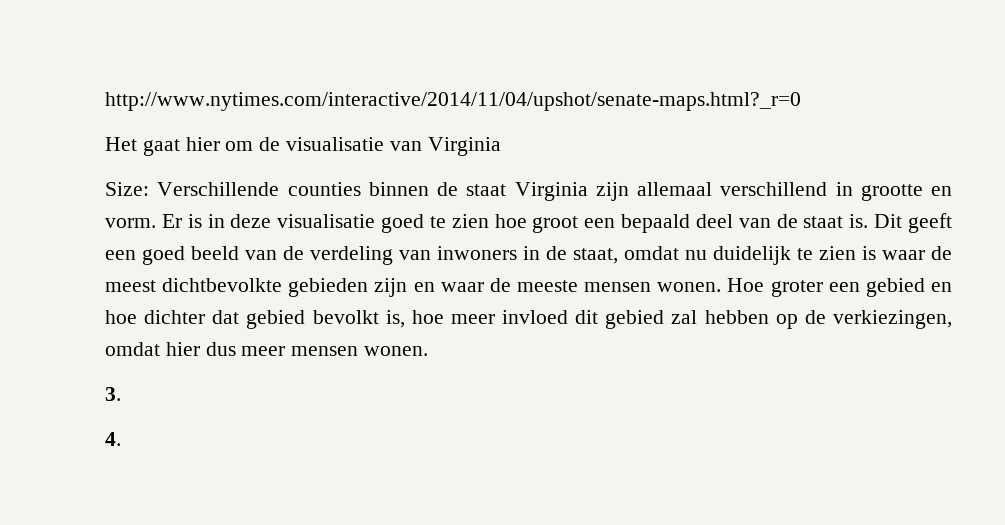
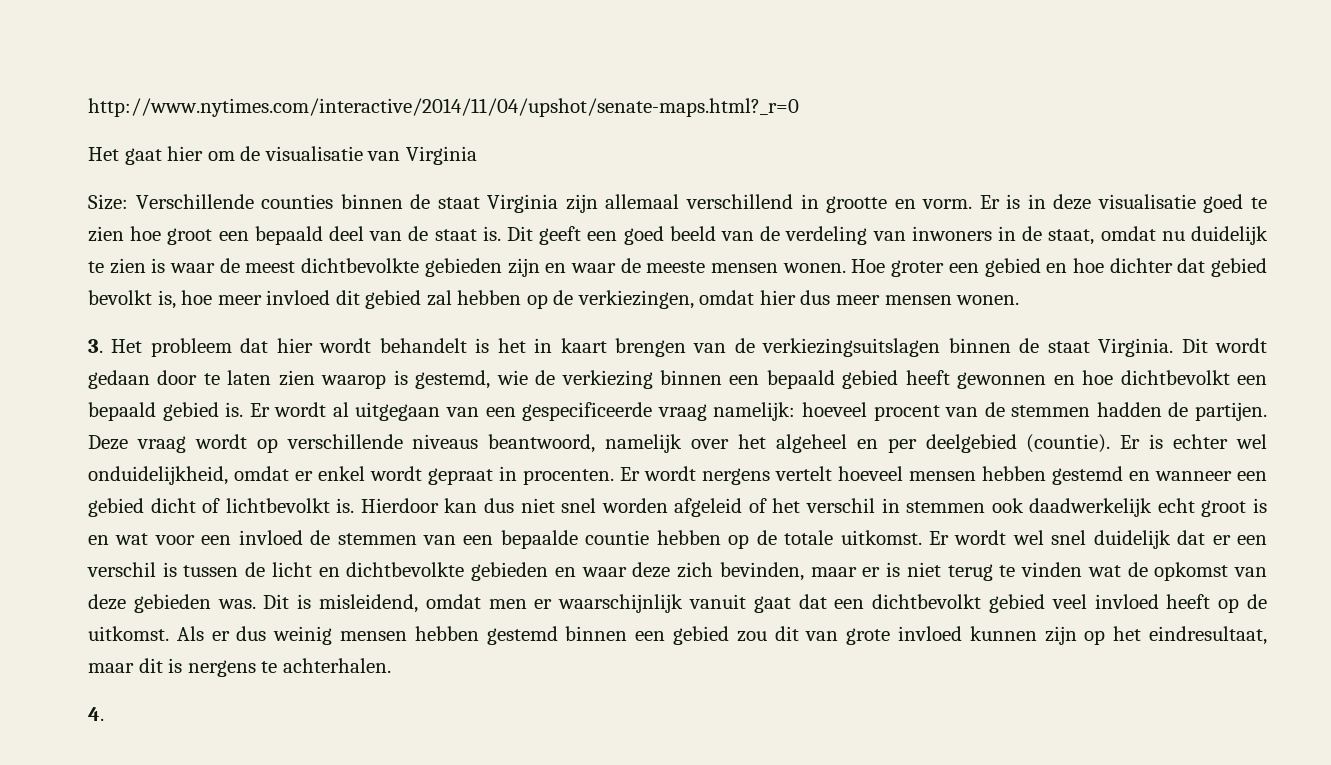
(121, 394) none -> [111,338,1268,357] [88,370,1268,389] [88,402,1267,421] [88,434,1268,453] [88,466,1267,485] [88,498,1268,517] [88,530,1268,549] [87,562,1267,581] [88,594,1267,613] [88,626,1267,645] [88,658,391,677] Het probleem dat hier wordt behandelt is het in kaart brengen van de verkiezingsuitslagen binnen de staat Virginia. Dit wordt gedaan door te laten zien waarop is gestemd, wie de verkiezing binnen een bepaald gebied heeft gewonnen en hoe dichtbevolkt een bepaald gebied is. Er wordt al uitgegaan van een gespecificeerde vraag namelijk: hoeveel procent van de stemmen hadden de partijen. Deze vraag wordt op verschillende niveaus beantwoord, namelijk over het algeheel en per deelgebied (countie). Er is echter wel onduidelijkheid, omdat er enkel wordt gepraat in procenten. Er wordt nergens vertelt hoeveel mensen hebben gestemd en wanneer een gebied dicht of lichtbevolkt is. Hierdoor kan dus niet snel worden afgeleid of het verschil in stemmen ook daadwerkelijk echt groot is en wat voor een invloed de stemmen van een bepaalde countie hebben op de totale uitkomst. Er wordt wel snel duidelijk dat er een verschil is tussen de licht en dichtbevolkte gebieden en waar deze zich bevinden, maar er is niet terug te vinden wat de opkomst van deze gebieden was. Dit is misleidend, omdat men er waarschijnlijk vanuit gaat dat een dichtbevolkt gebied veel invloed heeft op de uitkomst. Als er dus weinig mensen hebben gestemd binnen een gebied zou dit van grote invloed kunnen zijn op het eindresultaat, maar dit is nergens te achterhalen.

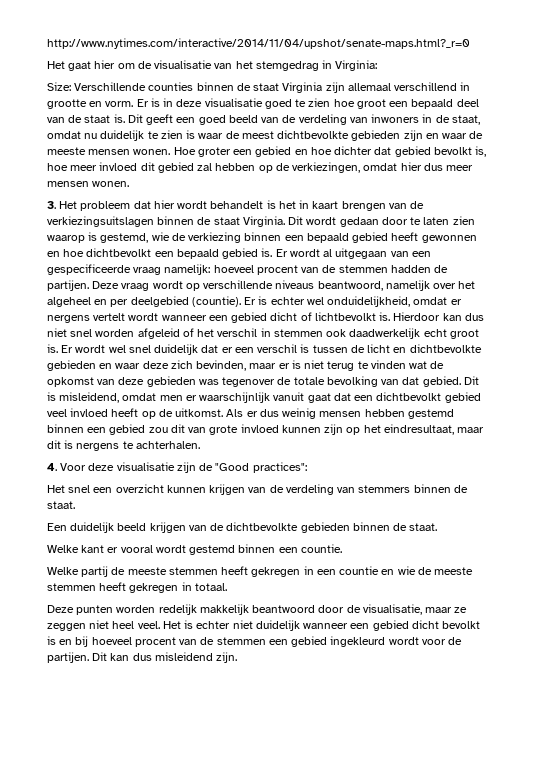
[405,146,477,165] Virginia -> [235,60,378,71] het stemgedrag in Virginia:
[318,466,1150,485] enkel wordt gepraat in procenten. Er wordt nergens vertelt hoeveel mensen hebben gestemd en -> [47,313,159,323] nergens vertelt wordt
[1253,498,1268,513] [88,530,922,549] is en wat voor een invloed de stemmen van een bepaalde countie hebben op de totale uitkomst. -> [47,344,58,353] is.
[217,599,256,609] was. -> [198,376,461,387] was tegenover de totale bevolking van dat gebied.
(104, 714) none -> [60,462,307,473] [47,484,468,495] [47,501,75,509] [47,522,438,533] [47,544,342,555] [47,566,474,577] [47,582,227,593] [47,604,468,615] [47,620,481,631] [47,636,463,647] [47,652,238,663] Voor deze visualisatie zijn de "Good practices": // Het snel een overzicht kunnen krijgen van de verdeling van stemmers binnen de staat. // Een duidelijk beeld krijgen van de dichtbevolkte gebieden binnen de staat. // Welke kant er vooral wordt gestemd binnen een countie. // Welke partij de meeste stemmen heeft gekregen in een countie en wie de meeste stemmen heeft gekregen in totaal. // Deze punten worden redelijk makkelijk beantwoord door de visualisatie, maar ze zeggen niet heel veel. Het is echter niet duidelijk wanneer een gebied dicht bevolkt is en bij hoeveel procent van de stemmen een gebied ingekleurd wordt voor de partijen. Dit kan dus misleidend zijn.

